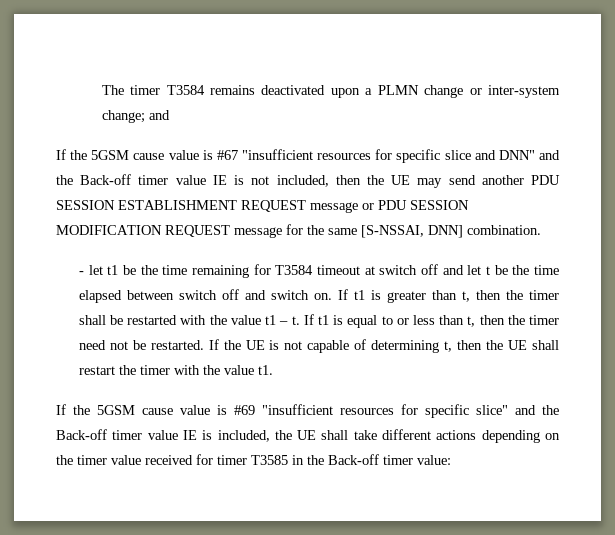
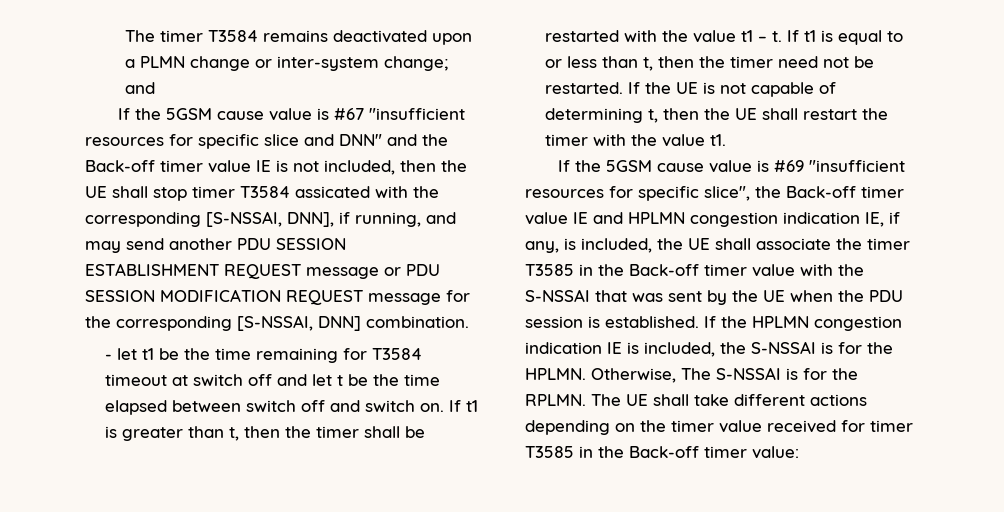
(411, 180) none -> [112,186,439,201] [85,211,456,227] shall stop timer T3584 assicated with the corresponding [S-NSSAI, DNN], if running, and
[328,228,357,235] same -> [116,316,232,331] corresponding
[476,405,559,415] [56,429,197,440] slice" and the Back-off timer value IE -> [704,186,904,201] [525,212,900,227] [525,241,559,253] slice", the Back-off timer value IE and HPLMN congestion indication IE, if any,
(349, 435) none -> [756,238,910,250] [525,264,864,277] [525,289,903,305] [525,316,902,331] [525,341,893,357] [525,367,858,383] [525,394,689,406] associate the timer T3585 in the Back-off timer value with the S-NSSAI that was sent by the UE when the PDU session is established. If the HPLMN congestion indication IE is included, the S-NSSAI is for the HPLMN. Otherwise, The S-NSSAI is for the RPLMN. The UE shall

